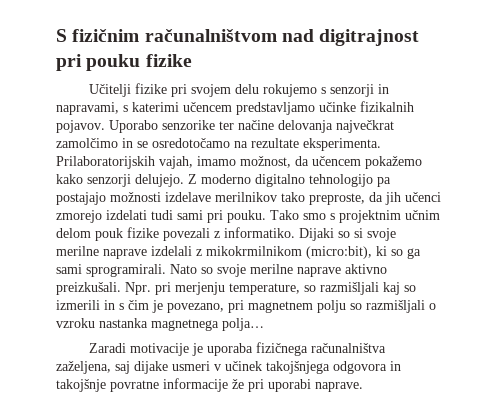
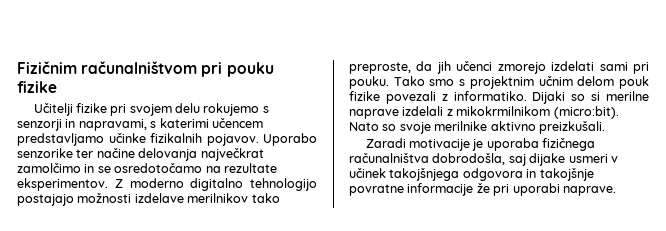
[56,29,420,46] S fizičnim računalništvom nad digitrajnost -> [17,61,198,74] Fizičnim računalništvom
[303,138,381,151] [56,156,422,169] [56,174,184,187] eksperimenta. Prilaboratorijskih vajah, imamo možnost, da učencem pokažemo kako senzorji delujejo. -> [17,178,108,191] eksperimentov.
[377,177,391,187] pa -> (317, 184) none
[151,210,173,220] tudi -> (595, 66) none
[367,228,396,241] svoje -> (601, 96) none
[306,246,421,259] [56,264,166,277] (micro:bit), ki so ga sami sprogramirali. -> [553,106,619,119] (micro:bit).
[250,264,341,277] merilne naprave -> [434,121,488,131] merilnike
[125,282,416,295] [56,300,436,313] [56,318,264,331] Npr. pri merjenju temperature, so razmišljali kaj so izmerili in s čim je povezano, pri magnetnem polju so razmišljali o vzroku nastanka magnetnega polja… -> (605, 127) none
[56,361,111,374] zaželjena, -> [432,153,506,165] dobrodošla,

